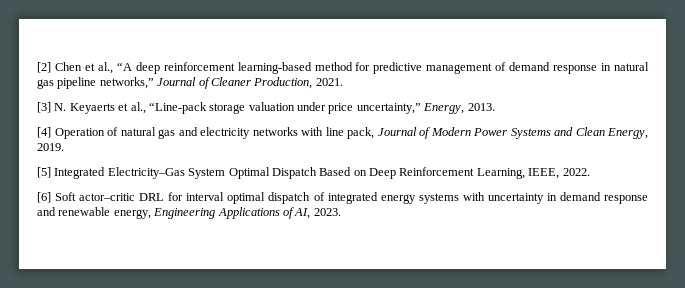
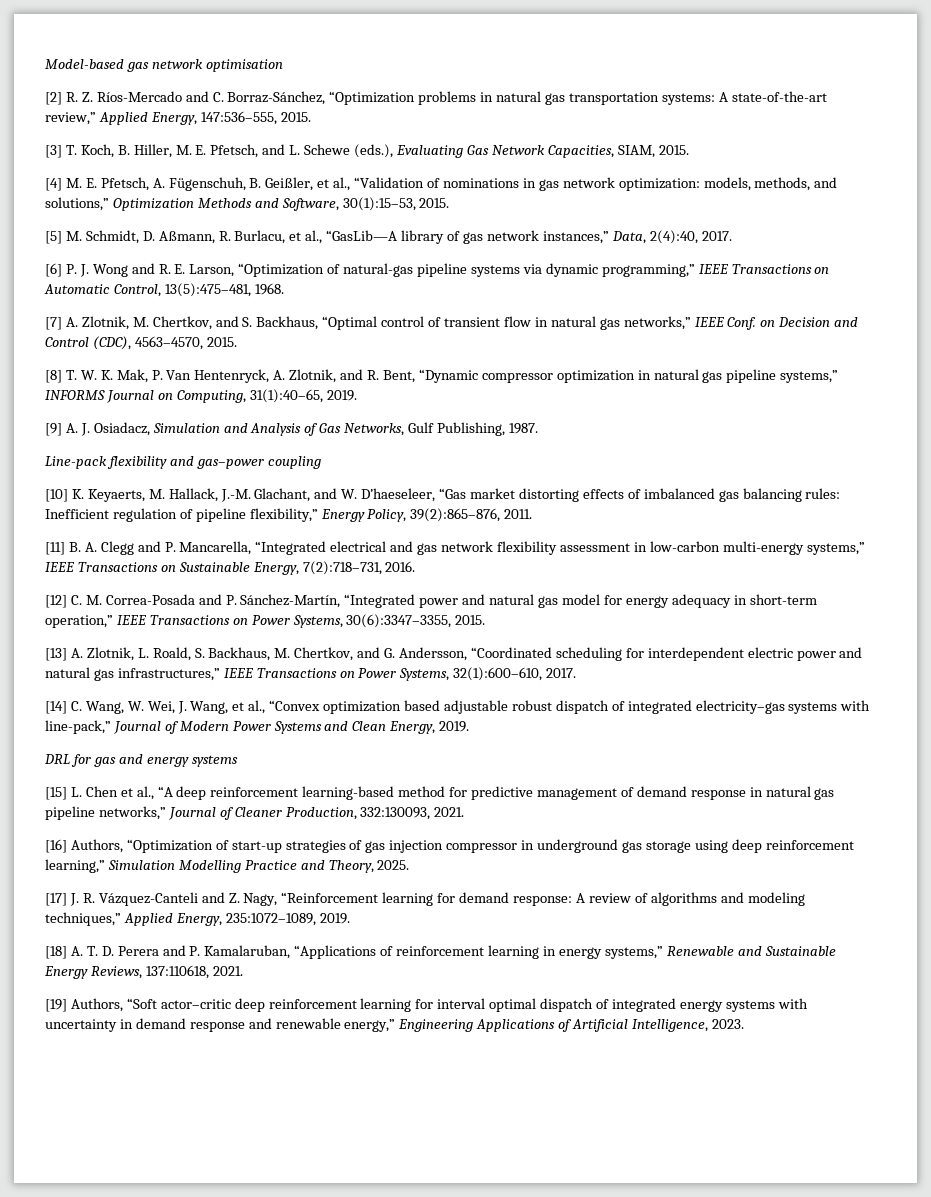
[37,62,51,73] [2] -> [45,59,283,72] [45,91,827,105] [45,111,311,125] [45,144,689,158] [45,177,838,191] [45,197,450,211] [45,230,732,244] [45,263,830,277] [44,283,284,297] [45,316,859,330] [45,336,237,350] [45,369,839,383] [45,389,357,403] [45,422,538,436] [45,456,321,469] [45,488,841,502] [45,508,533,522] [45,541,865,555] [45,561,416,575] [45,594,817,608] [45,614,486,628] [45,647,863,661] [45,667,577,681] [45,700,871,714] [45,720,470,734] [44,754,238,767] [45,787,82,800] Model-based gas network optimisation // [2] R. Z. Ríos-Mercado and C. Borraz-Sánchez, “Optimization problems in natural gas transportation systems: A state-of-the-art review,” Applied Energy, 147:536–555, 2015. // [3] T. Koch, B. Hiller, M. E. Pfetsch, and L. Schewe (eds.), Evaluating Gas Network Capacities, SIAM, 2015. // [4] M. E. Pfetsch, A. Fügenschuh, B. Geißler, et al., “Validation of nominations in gas network optimization: models, methods, and solutions,” Optimization Methods and Software, 30(1):15–53, 2015. // [5] M. Schmidt, D. Aßmann, R. Burlacu, et al., “GasLib—A library of gas network instances,” Data, 2(4):40, 2017. // [6] P. J. Wong and R. E. Larson, “Optimization of natural-gas pipeline systems via dynamic programming,” IEEE Transactions on Automatic Control, 13(5):475–481, 1968. // [7] A. Zlotnik, M. Chertkov, and S. Backhaus, “Optimal control of transient flow in natural gas networks,” IEEE Conf. on Decision and Control (CDC), 4563–4570, 2015. // [8] T. W. K. Mak, P. Van Hentenryck, A. Zlotnik, and R. Bent, “Dynamic compressor optimization in natural gas pipeline systems,” INFORMS Journal on Computing, 31(1):40–65, 2019. // [9] A. J. Osiadacz, Simulation and Analysis of Gas Networks, Gulf Publishing, 1987. // Line-pack flexibility and gas–power coupling // [10] K. Keyaerts, M. Hallack, J.-M. Glachant, and W. D’haeseleer, “Gas market distorting effects of imbalanced gas balancing rules: Inefficient regulation of pipeline flexibility,” Energy Policy, 39(2):865–876, 2011. // [11] B. A. Clegg and P. Mancarella, “Integrated electrical and gas network flexibility assessment in low-carbon multi-energy systems,” IEEE Transactions on Sustainable Energy, 7(2):718–731, 2016. // [12] C. M. Correa-Posada and P. Sánchez-Martín, “Integrated power and natural gas model for energy adequacy in short-term operation,” IEEE Transactions on Power Systems, 30(6):3347–3355, 2015. // [13] A. Zlotnik, L. Roald, S. Backhaus, M. Chertkov, and G. Andersson, “Coordinated scheduling for interdependent electric power and natural gas infrastructures,” IEEE Transactions on Power Systems, 32(1):600–610, 2017. // [14] C. Wang, W. Wei, J. Wang, et al., “Convex optimization based adjustable robust dispatch of integrated electricity–gas systems with line-pack,” Journal of Modern Power Systems and Clean Energy, 2019. // DRL for gas and energy systems // [15] L.
[315,78,343,86] [37,102,495,114] [37,127,648,139] [37,143,64,151] [37,167,590,179] [37,192,165,203] 2021. // [3] N. Keyaerts et al., “Line-pack storage valuation under price uncertainty,” Energy, 2013. // [4] Operation of natural gas and electricity networks with line pack, Journal of Modern Power Systems and Clean Energy, 2019. // [5] Integrated Electricity–Gas System Optimal Dispatch Based on Deep Reinforcement Learning, IEEE, 2022. // [6] Soft actor–critic DRL -> [360,807,465,820] [45,839,854,853] [45,859,410,873] [45,892,805,906] [45,912,350,926] [45,945,836,959] [44,965,243,979] [45,998,412,1012] 332:130093, 2021. // [16] Authors, “Optimization of start-up strategies of gas injection compressor in underground gas storage using deep reinforcement learning,” Simulation Modelling Practice and Theory, 2025. // [17] J. R. Vázquez-Canteli and Z. Nagy, “Reinforcement learning for demand response: A review of algorithms and modeling techniques,” Applied Energy, 235:1072–1089, 2019. // [18] A. T. D. Perera and P. Kamalaruban, “Applications of reinforcement learning in energy systems,” Renewable and Sustainable Energy Reviews, 137:110618, 2021. // [19] Authors, “Soft actor–critic deep reinforcement learning
[113,209,151,219] energy, -> [344,1019,396,1032] energy,”
[294,208,311,219] AI, -> [572,1019,709,1032] Artificial Intelligence,

